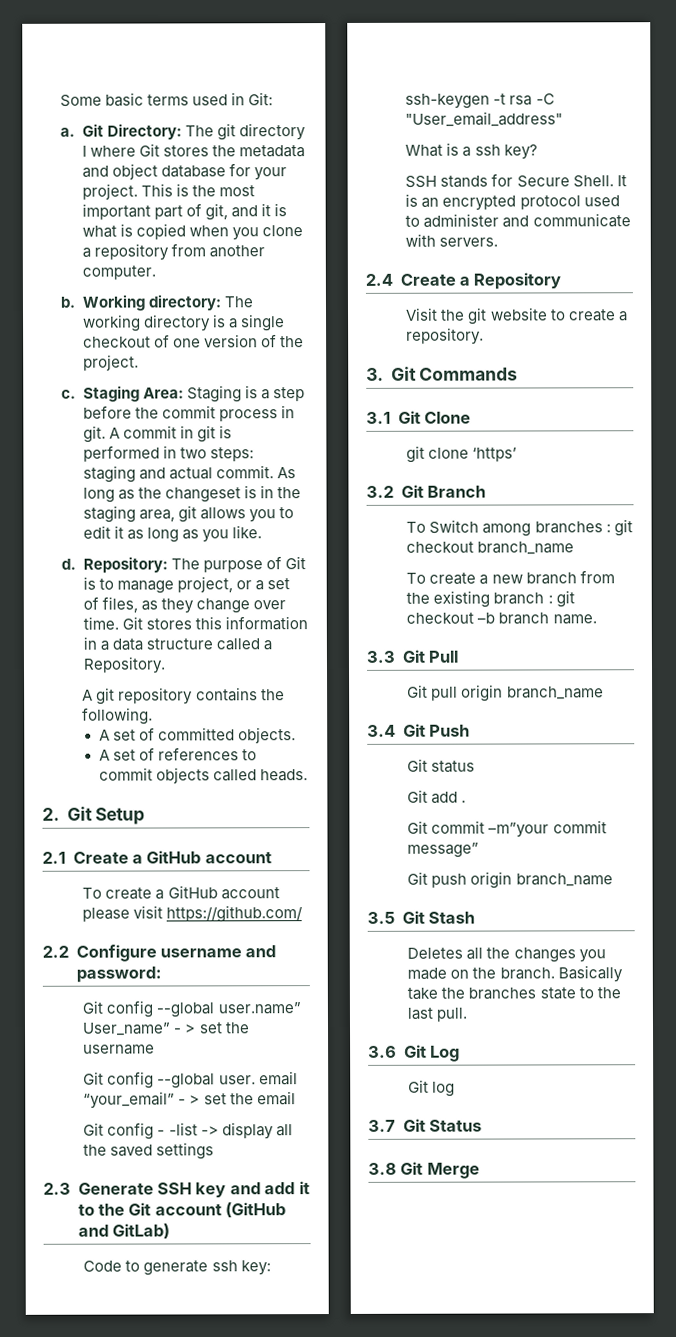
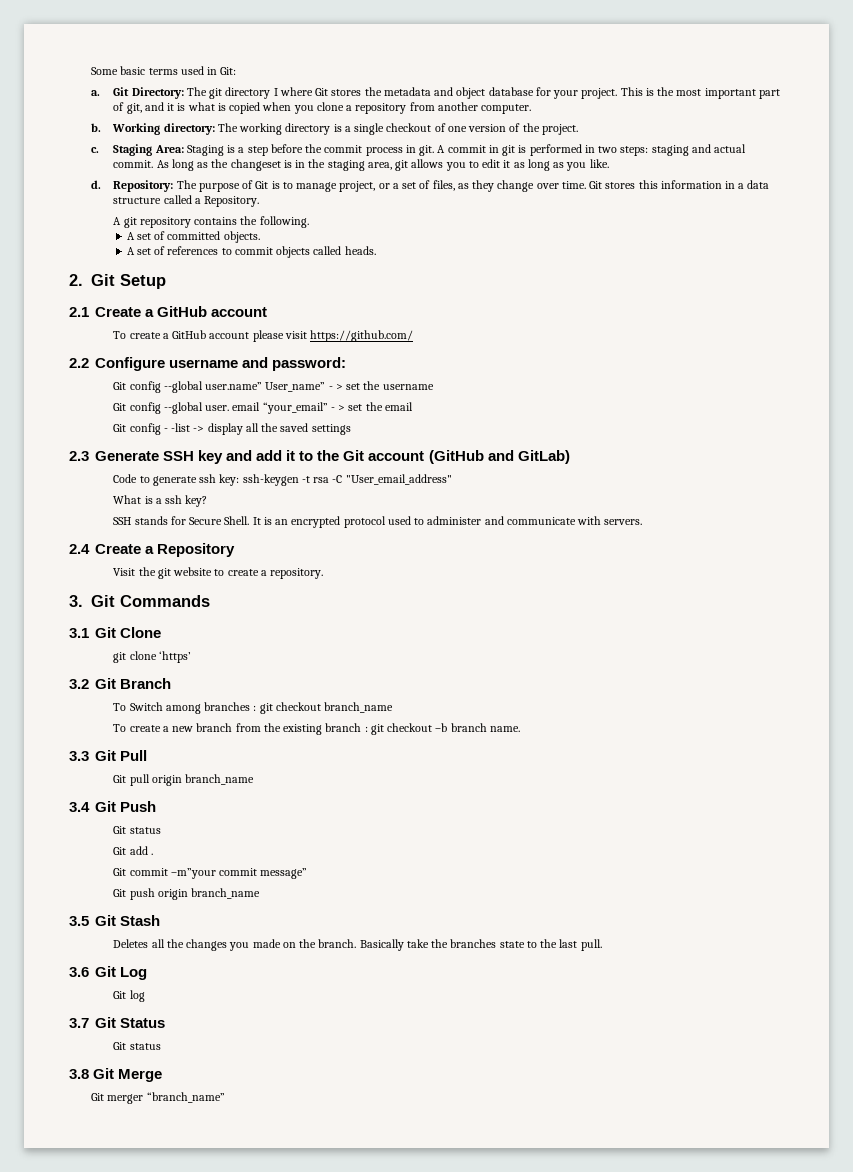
(482, 1125) none -> [113,1042,161,1050] // Git status
(480, 1170) none -> [91,1092,225,1104] // Git merger “branch_name”

